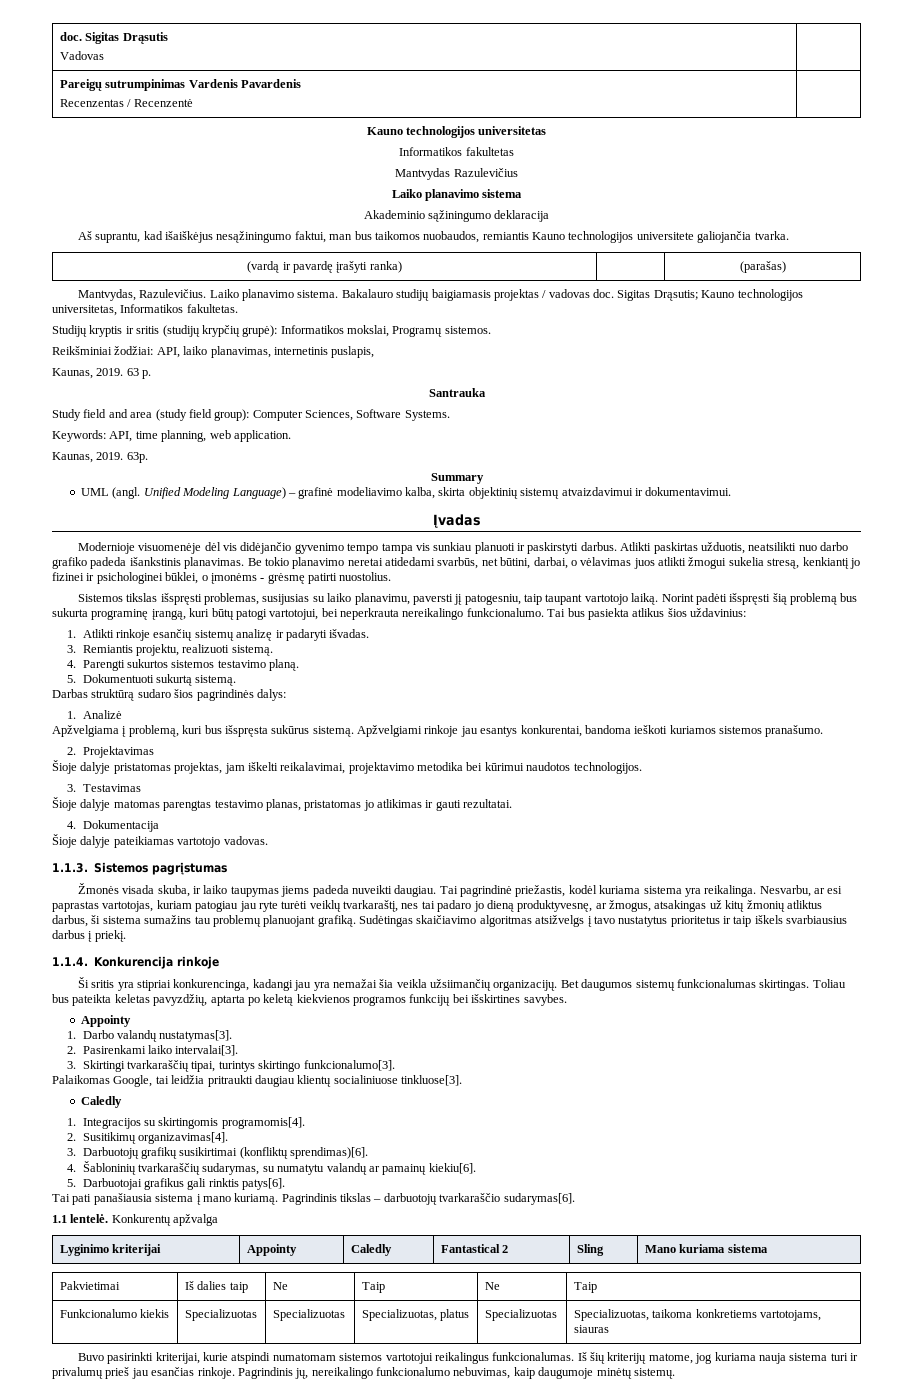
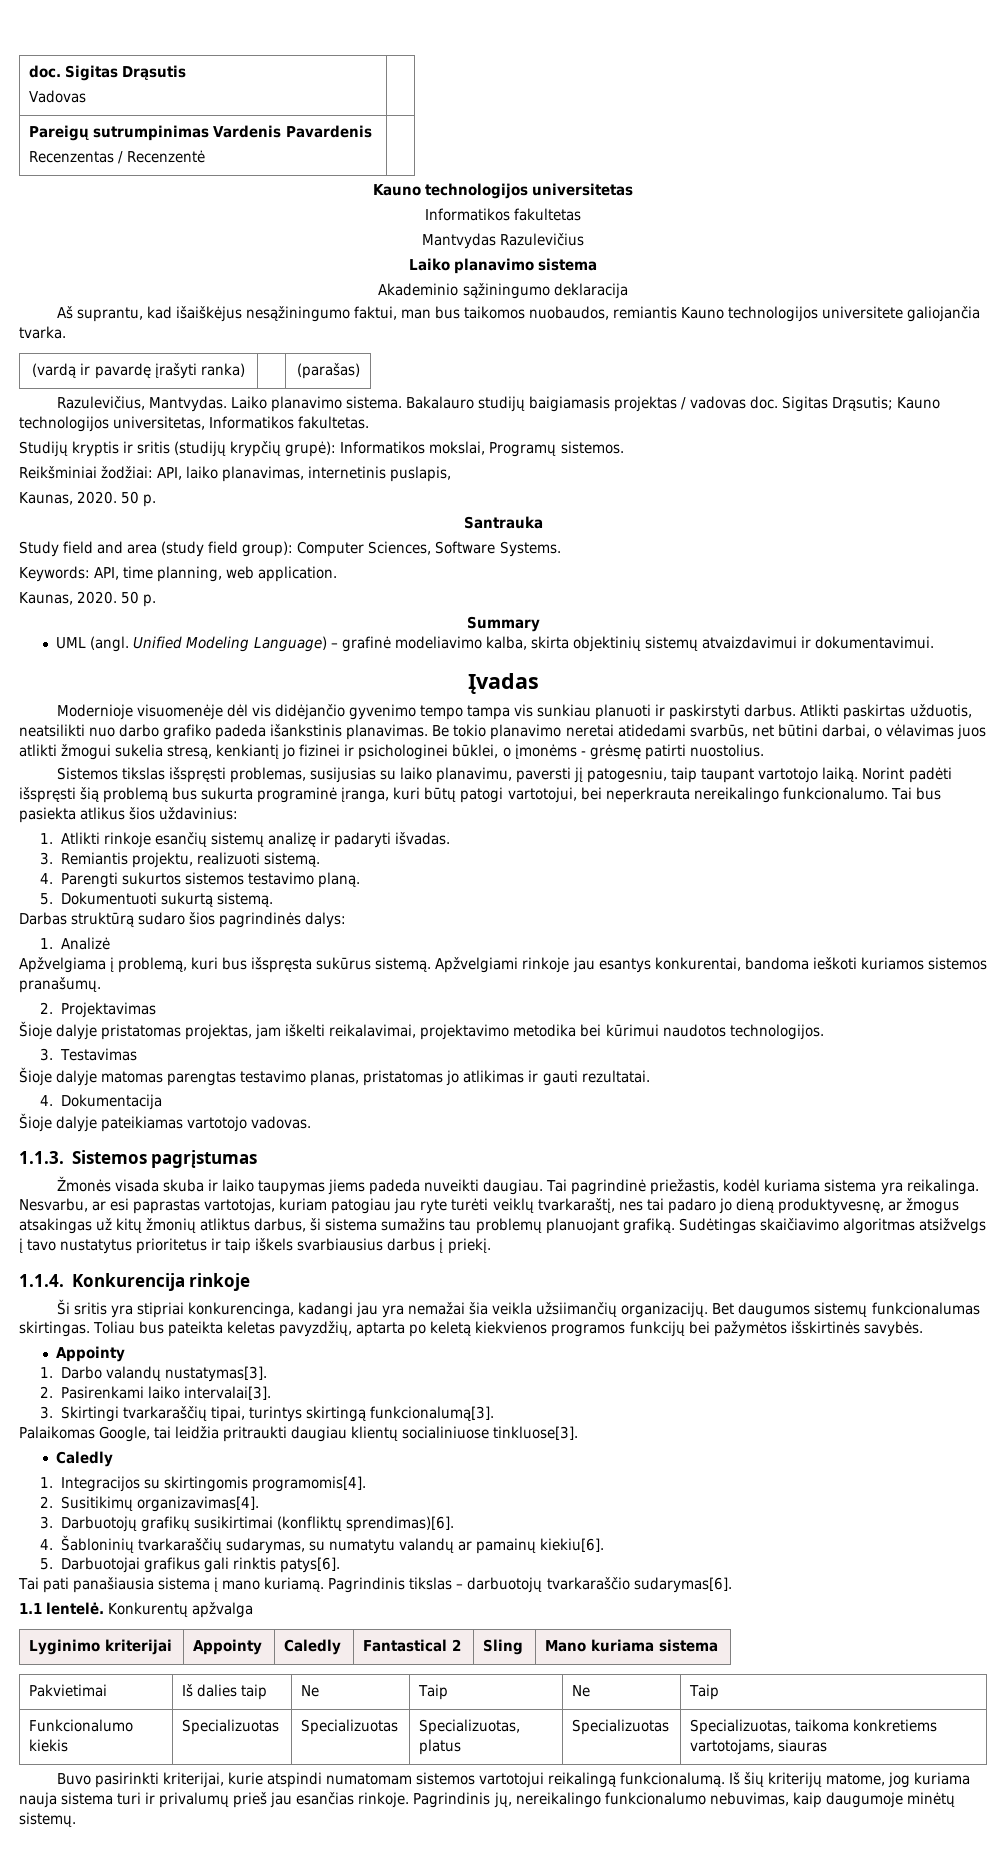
[77,289,207,301] Mantvydas, Razulevičius. -> [56,396,227,412] Razulevičius, Mantvydas.
[96,368,139,376] 2019. 63 -> [77,491,140,504] 2020. 50
[96,452,148,463] 2019. 63p. -> [77,591,157,607] 2020. 50 p.
[500,557,531,569] būtini, -> [777,724,818,737] būtini
[91,609,186,620] programinę įrangą, -> [257,787,390,803] programinė įranga,
[765,725,824,737] pranašumo. -> [19,977,101,993] pranašumų.
[157,885,190,897] skuba, -> [162,1179,204,1192] skuba
[609,900,651,912] žmogus, -> [905,1198,959,1214] žmogus
[471,994,567,1006] išskirtines savybes. -> [713,1321,923,1337] pažymėtos išskirtinės savybės.
[258,1060,395,1072] skirtingo funkcionalumo[3]. -> [305,1406,494,1422] skirtingą funkcionalumą[3].
[434,1352,575,1364] reikalingus funkcionalumas. -> [548,1772,726,1788] reikalingą funkcionalumą.

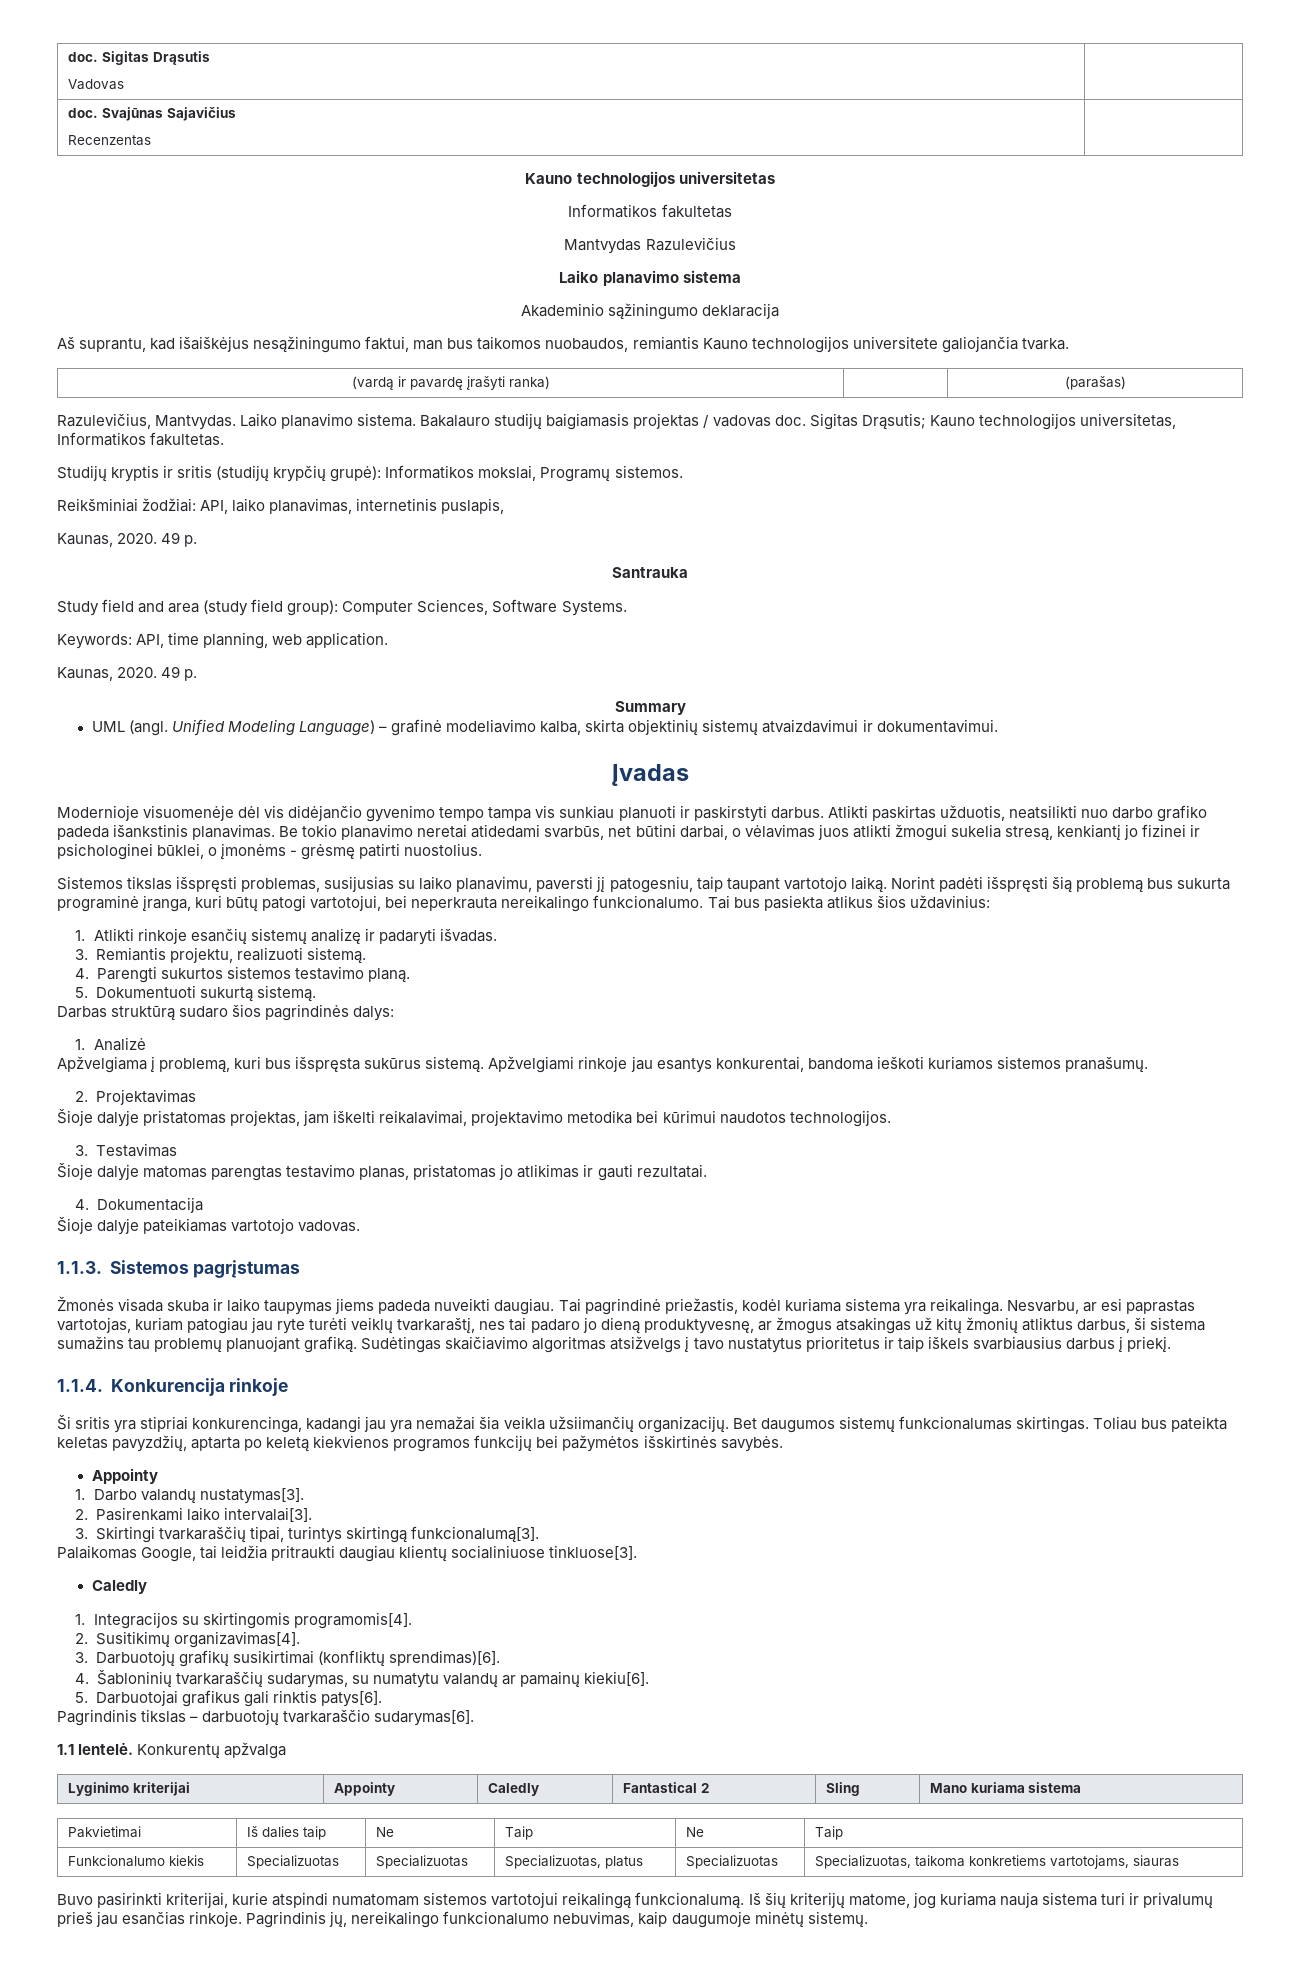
[29,125,372,141] Pareigų sutrumpinimas Vardenis Pavardenis -> [67,107,236,121] doc. Svajūnas Sajavičius
[118,150,206,164] / Recenzentė -> (151, 140) none
[121,491,140,504] 50 -> [161,532,181,544] 49
[121,591,140,604] 50 -> [161,666,181,678] 49
[18,1577,325,1593] Tai pati panašiausia sistema į mano kuriamą. -> (383, 1699) none

